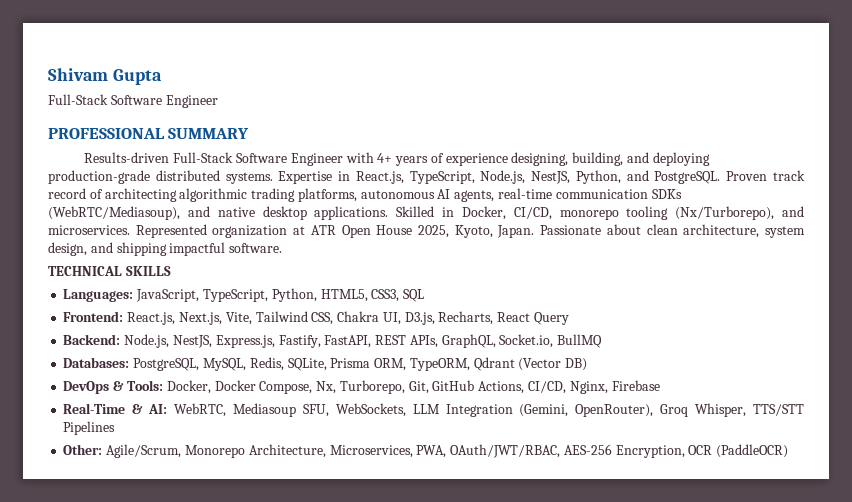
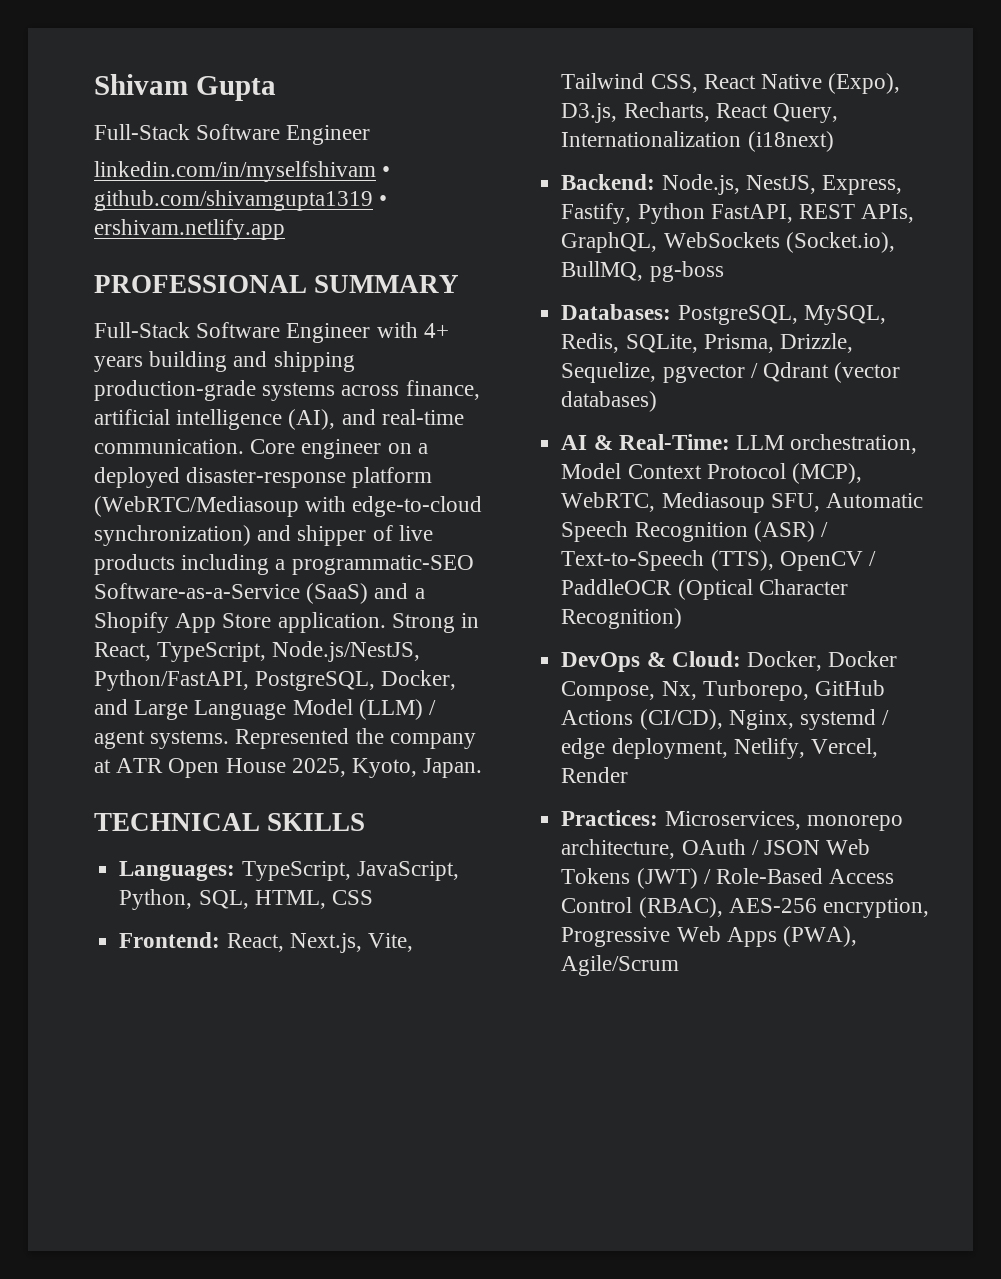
(218, 101) none -> [94,161,391,182] [94,190,388,211] [94,219,285,240] // linkedin.com/in/myselfshivam • github.com/shivamgupta1319 • ershivam.netlify.app
[84,152,170,163] Results-driven -> (460, 284) none
[430,152,710,166] [48,170,805,184] [48,188,682,202] [48,206,804,220] [48,224,288,238] of experience designing, building, and deploying production-grade distributed systems. Expertise in React.js, TypeScript, Node.js, NestJS, Python, and PostgreSQL. Proven track record of architecting algorithmic trading platforms, autonomous AI agents, real-time communication SDKs (WebRTC/Mediasoup), and native desktop applications. Skilled in Docker, CI/CD, monorepo tooling (Nx/Turborepo), and microservices. Represented organization -> [149,351,355,372] [94,380,480,401] [94,409,464,430] [94,439,428,459] [94,467,433,488] [94,496,483,517] [94,525,433,546] [94,554,474,575] [94,583,425,604] [94,612,480,633] [94,641,421,662] [94,670,457,691] [94,699,437,720] [94,728,476,749] building and shipping production-grade systems across finance, artificial intelligence (AI), and real-time communication. Core engineer on a deployed disaster-response platform (WebRTC/Mediasoup with edge-to-cloud synchronization) and shipper of live products including a programmatic-SEO Software-as-a-Service (SaaS) and a Shopify App Store application. Strong in React, TypeScript, Node.js/NestJS, Python/FastAPI, PostgreSQL, Docker, and Large Language Model (LLM) / agent systems. Represented the company
[540,224,805,238] [48,242,283,256] [48,266,171,276] [63,288,425,302] Passionate about clean architecture, system design, and shipping impactful software. // TECHNICAL SKILLS // Languages: JavaScript, TypeScript, Python, HTML5, CSS3, SQL -> [94,813,366,831] [119,861,459,881] [119,889,373,910] // TECHNICAL SKILLS // Languages: TypeScript, JavaScript, Python, SQL, HTML, CSS
[127,312,176,325] React.js, -> [226,933,284,952] React,
[337,311,569,325] Chakra UI, D3.js, Recharts, React Query -> [703,73,901,94] [561,102,838,123] [561,131,834,152] React Native (Expo), D3.js, Recharts, React Query, Internationalization (i18next)
[215,335,321,348] Express.js, Fastify, -> [821,175,902,195] [561,203,705,224] Express, Fastify, Python
[499,334,603,348] Socket.io, BullMQ -> [663,232,895,253] [561,261,724,282] WebSockets (Socket.io), BullMQ, pg-boss
[330,357,588,371] Prisma ORM, TypeORM, Qdrant (Vector DB) -> [703,333,853,353] [561,362,901,383] [561,391,658,412] [561,434,918,454] [561,463,862,484] [561,492,923,513] [561,521,828,542] [561,550,876,571] [561,579,848,600] [561,608,683,629] Prisma, Drizzle, Sequelize, pgvector / Qdrant (vector databases) // AI & Real-Time: LLM orchestration, Model Context Protocol (MCP), WebRTC, Mediasoup SFU, Automatic Speech Recognition (ASR) / Text-to-Speech (TTS), OpenCV / PaddleOCR (Optical Character Recognition)
[126,380,163,391] Tools: -> [671,651,741,667] Cloud:
[408,380,660,394] [63,403,804,417] [63,421,116,435] [63,444,789,458] Git, GitHub Actions, CI/CD, Nginx, Firebase // Real-Time & AI: WebRTC, Mediasoup SFU, WebSockets, LLM Integration (Gemini, OpenRouter), Groq Whisper, TTS/STT Pipelines // Other: Agile/Scrum, Monorepo Architecture, Microservices, PWA, OAuth/JWT/RBAC, AES-256 Encryption, OCR (PaddleOCR) -> [814,680,885,696] [561,709,890,730] [561,738,878,759] [561,767,629,783] [561,810,903,831] [561,839,871,859] [561,868,895,889] [561,897,929,918] [561,926,857,947] [561,955,680,976] GitHub Actions (CI/CD), Nginx, systemd / edge deployment, Netlify, Vercel, Render // Practices: Microservices, monorepo architecture, OAuth / JSON Web Tokens (JWT) / Role-Based Access Control (RBAC), AES-256 encryption, Progressive Web Apps (PWA), Agile/Scrum

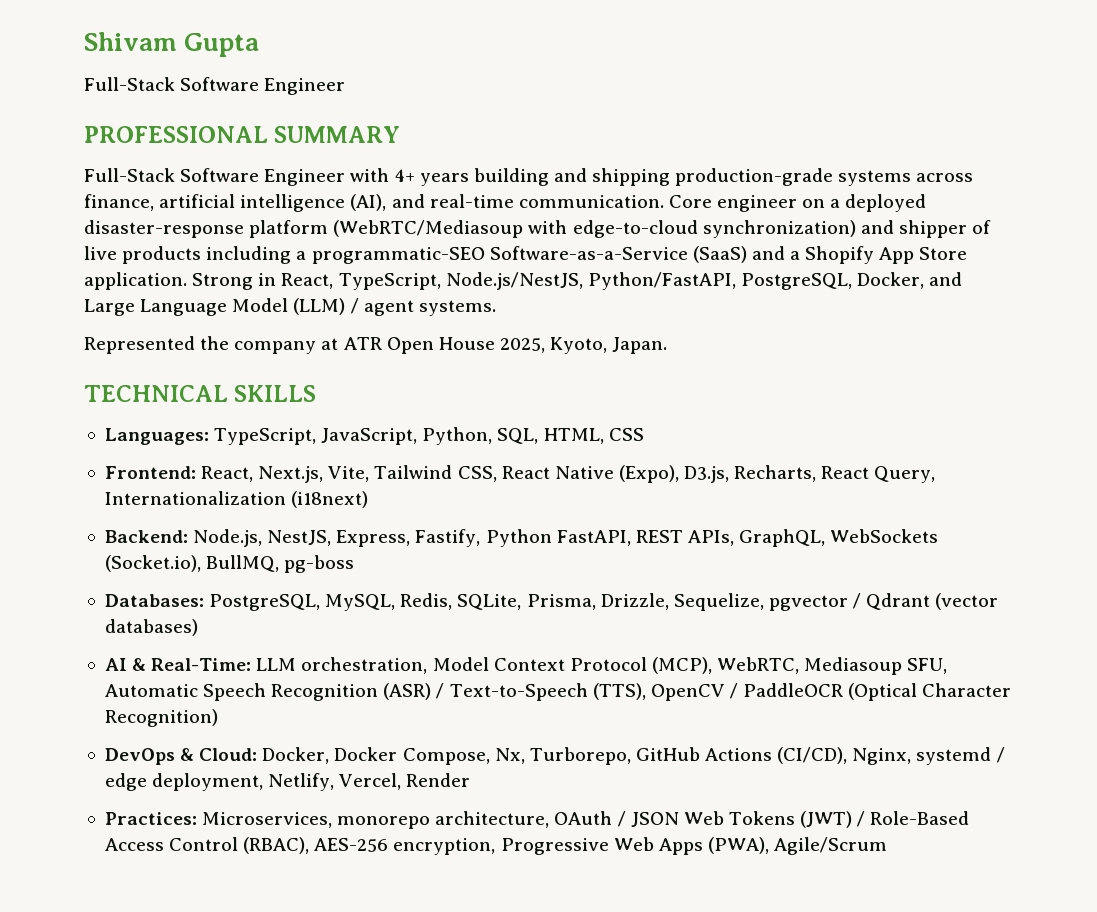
[94,161,391,182] [94,190,388,211] [94,219,285,240] // linkedin.com/in/myselfshivam • github.com/shivamgupta1319 • ershivam.netlify.app -> (346, 86) none
(230, 739) none -> (496, 308) //

